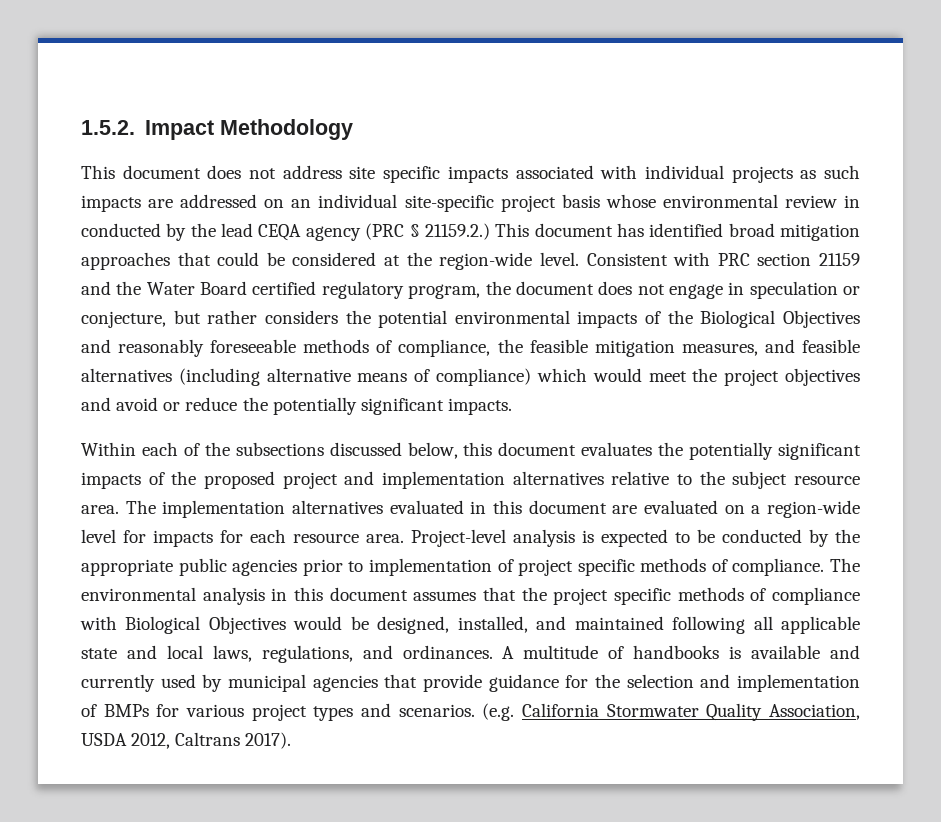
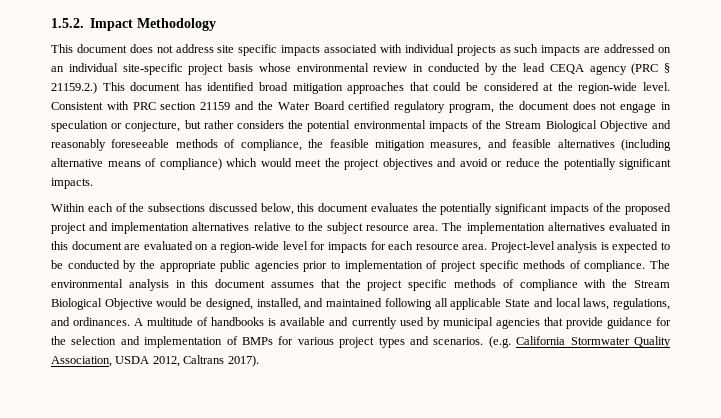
[700,310,860,328] Biological Objectives -> [505,120,648,132] Stream Biological Objective
[125,616,286,634] Biological Objectives -> [612,279,670,288] [51,298,153,310] the Stream Biological Objective
[81,648,117,659] state -> [505,299,531,307] State

